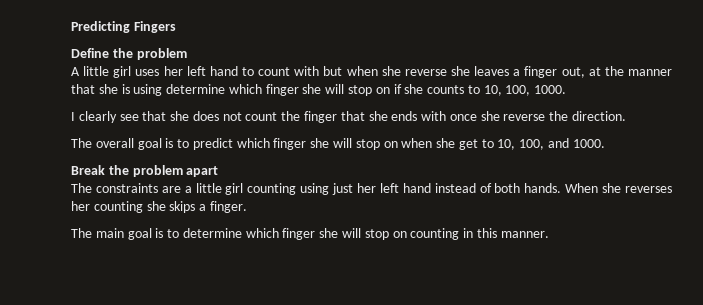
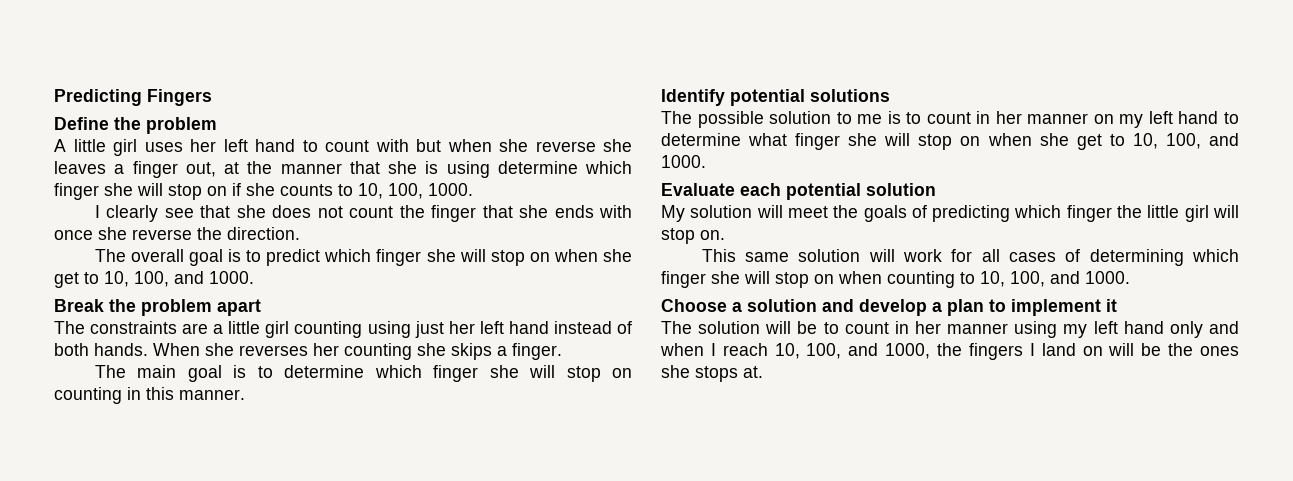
(549, 234) none -> [661,89,890,106] [661,111,1239,128] [661,133,1239,150] [661,155,706,168] [661,183,936,200] [661,205,1239,222] [661,228,725,244] [701,249,1239,266] [661,271,1130,288] [661,299,1117,316] [661,321,1239,338] [660,343,1239,360] [661,365,763,382] // Identify potential solutions // The possible solution to me is to count in her manner on my left hand to determine what finger she will stop on when she get to 10, 100, and 1000. // Evaluate each potential solution // My solution will meet the goals of predicting which finger the little girl will stop on. // This same solution will work for all cases of determining which finger she will stop on when counting to 10, 100, and 1000. // Choose a solution and develop a plan to implement it // The solution will be to count in her manner using my left hand only and when I reach 10, 100, and 1000, the fingers I land on will be the ones she stops at.

